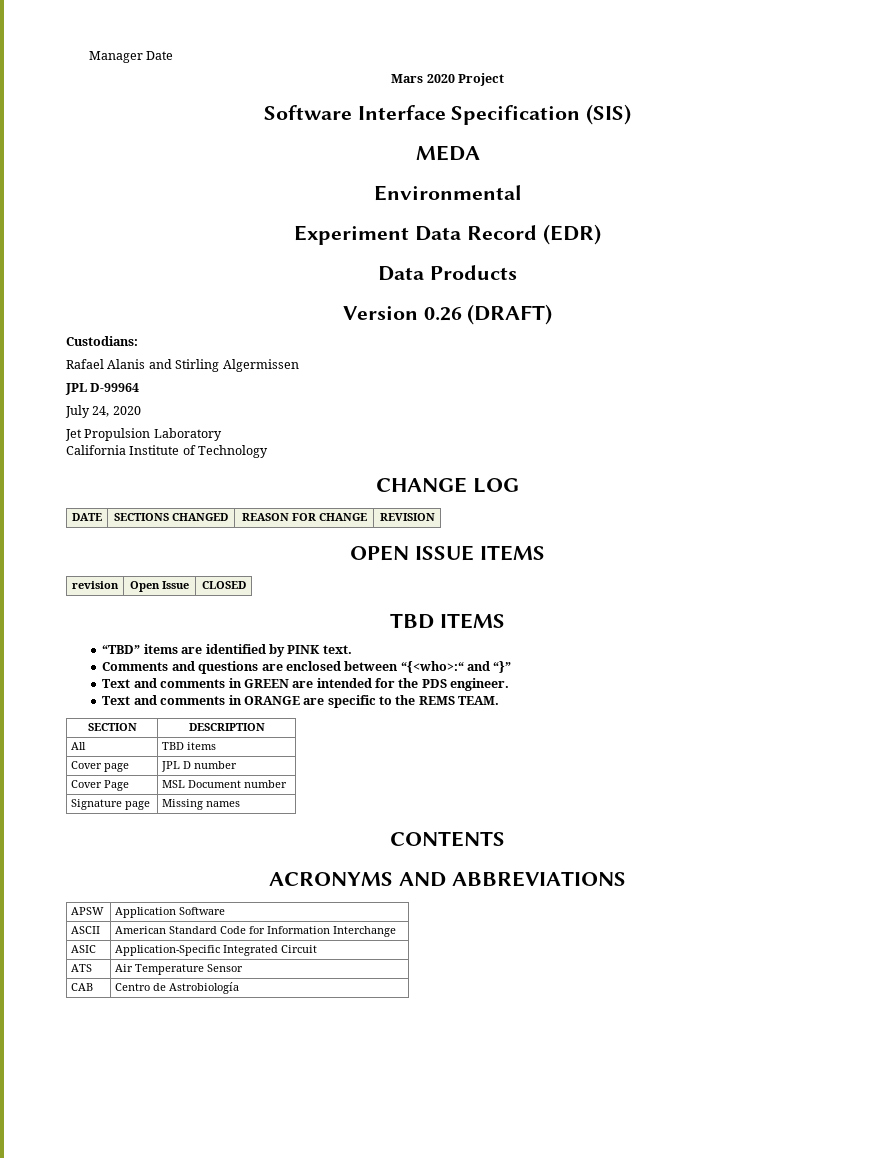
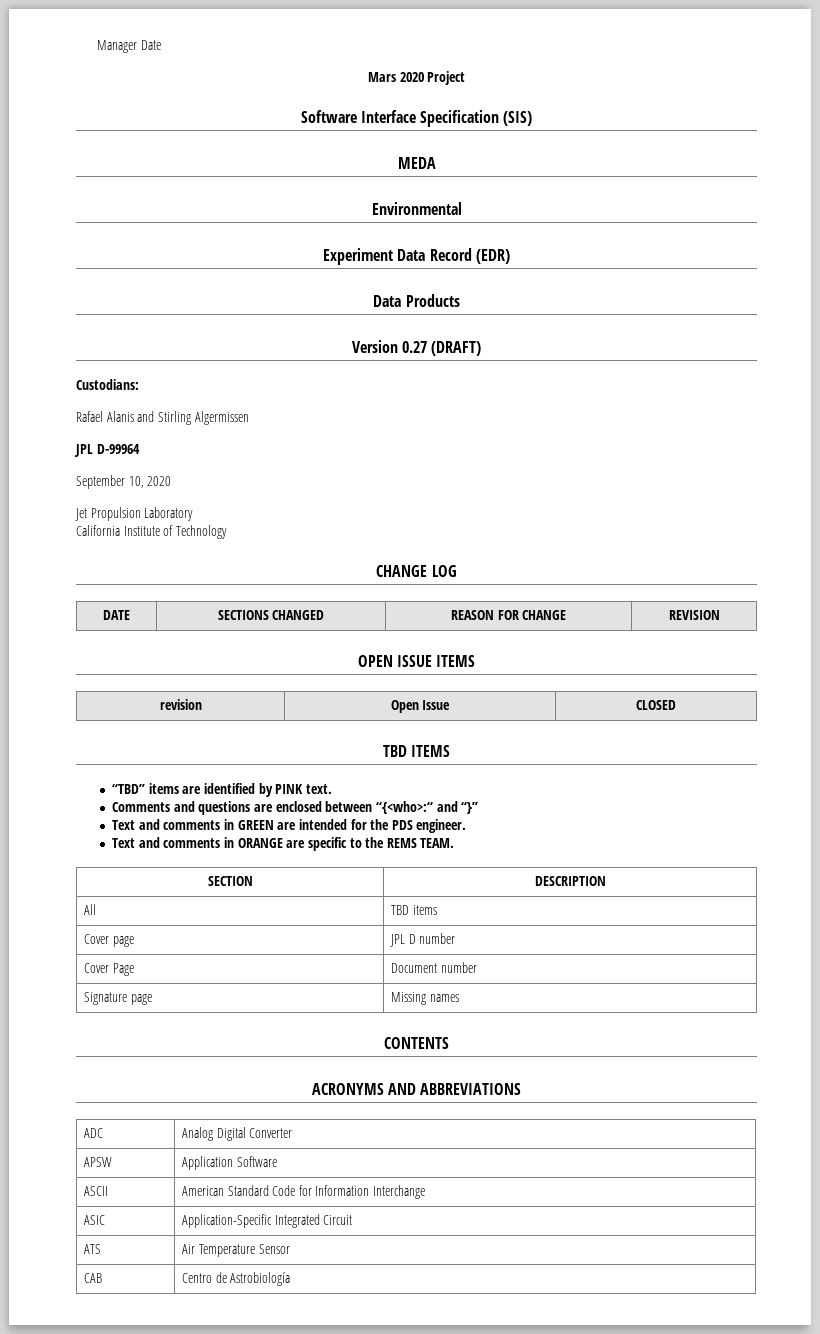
[423,307,462,321] 0.26 -> [402,341,427,353] 0.27
[65,405,110,418] July 24, -> [76,475,144,489] September 10,
[162,780,186,788] MSL -> (134, 969) none
(626, 879) none -> [83,1128,103,1138] [181,1127,293,1141] // ADC | Analog Digital Converter

